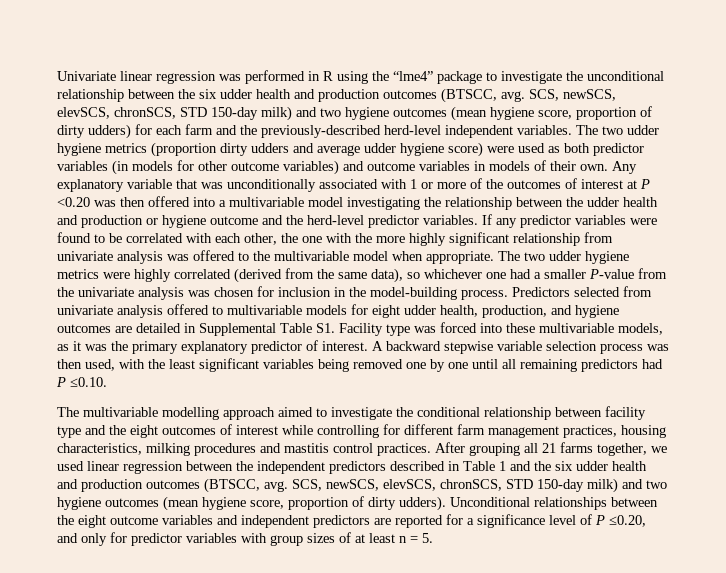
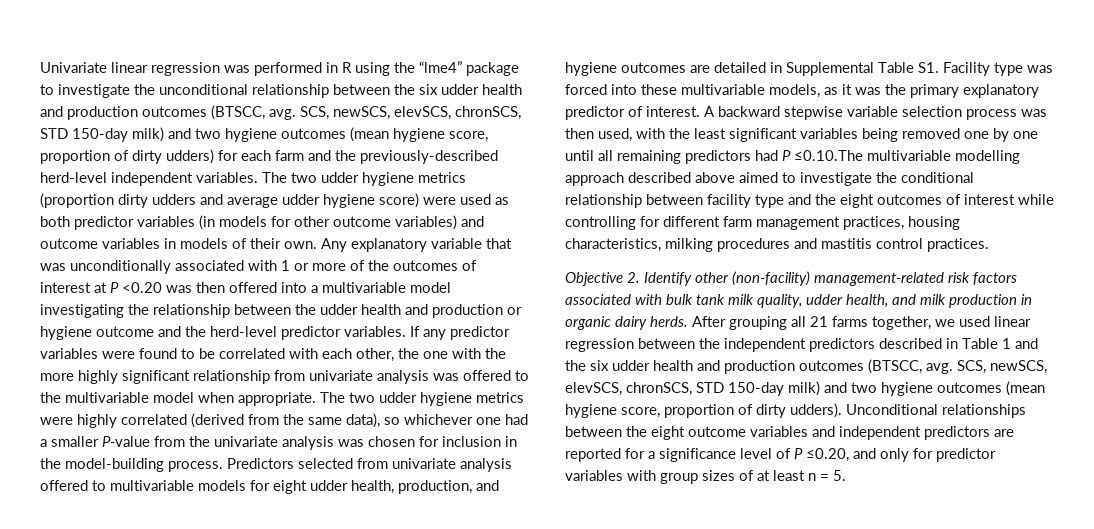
[70,377,107,387] [57,407,79,417] ≤0.10. // The -> [794,150,863,161] ≤0.10.The
(275, 413) none -> [628,172,735,183] described above
(431, 449) none -> [565,271,1017,286] [565,294,1032,308] [565,316,688,330] // Objective 2. Identify other (non-facility) management-related risk factors associated with bulk tank milk quality, udder health, and milk production in organic dairy herds.

